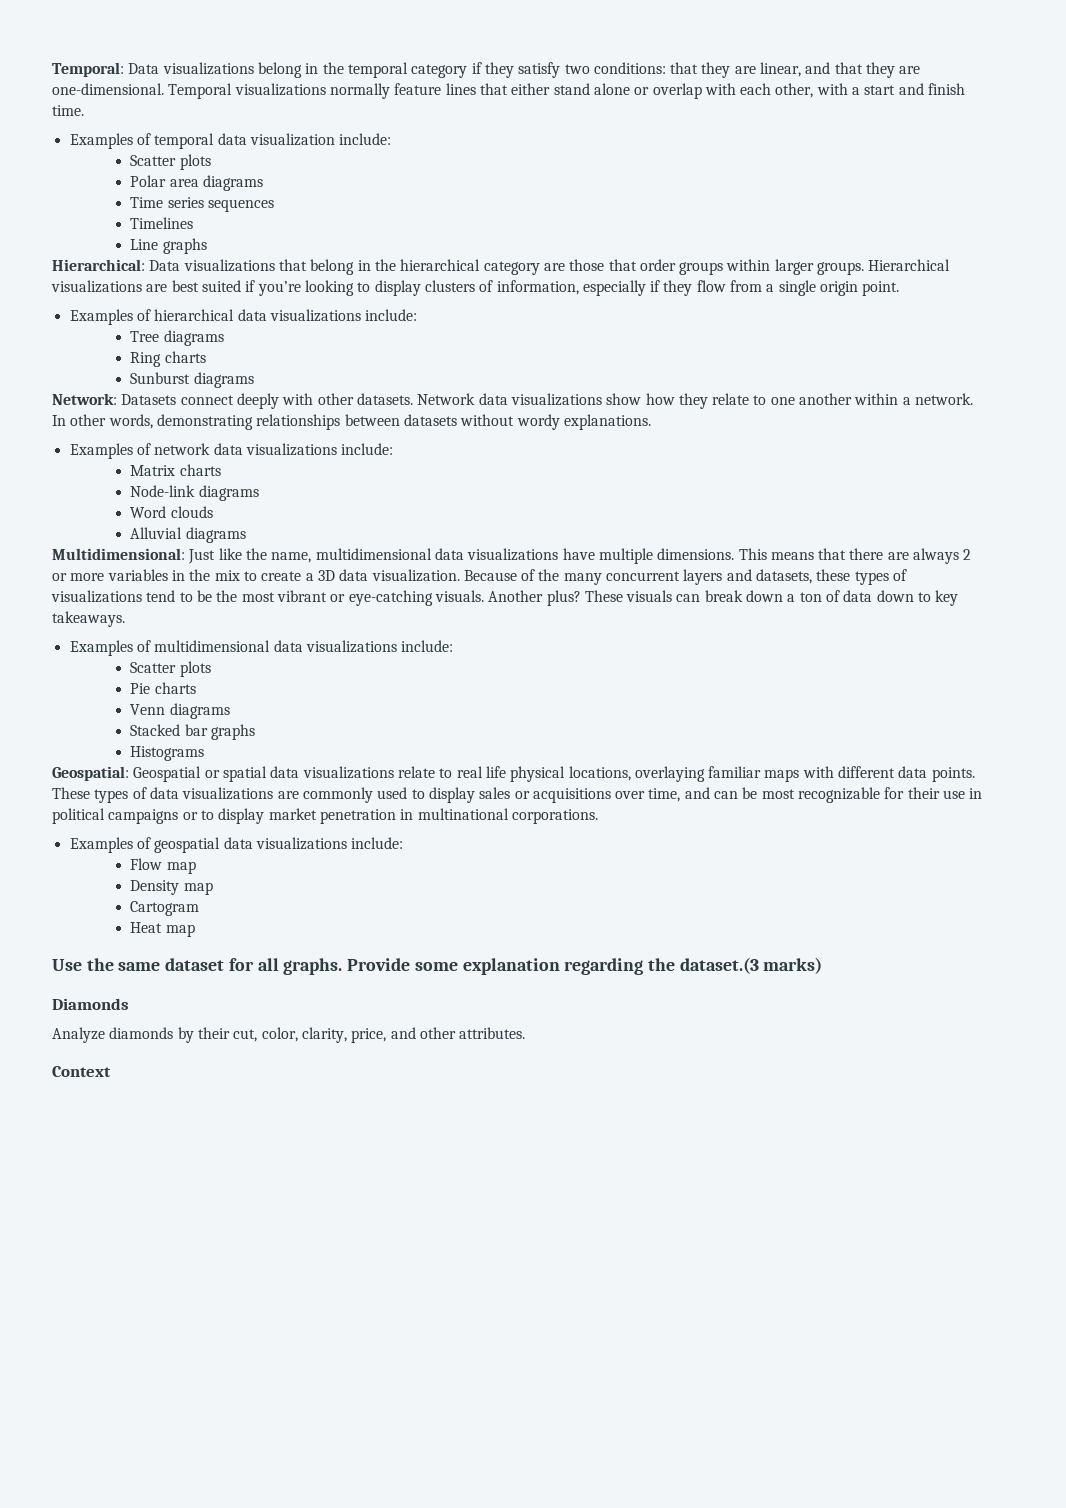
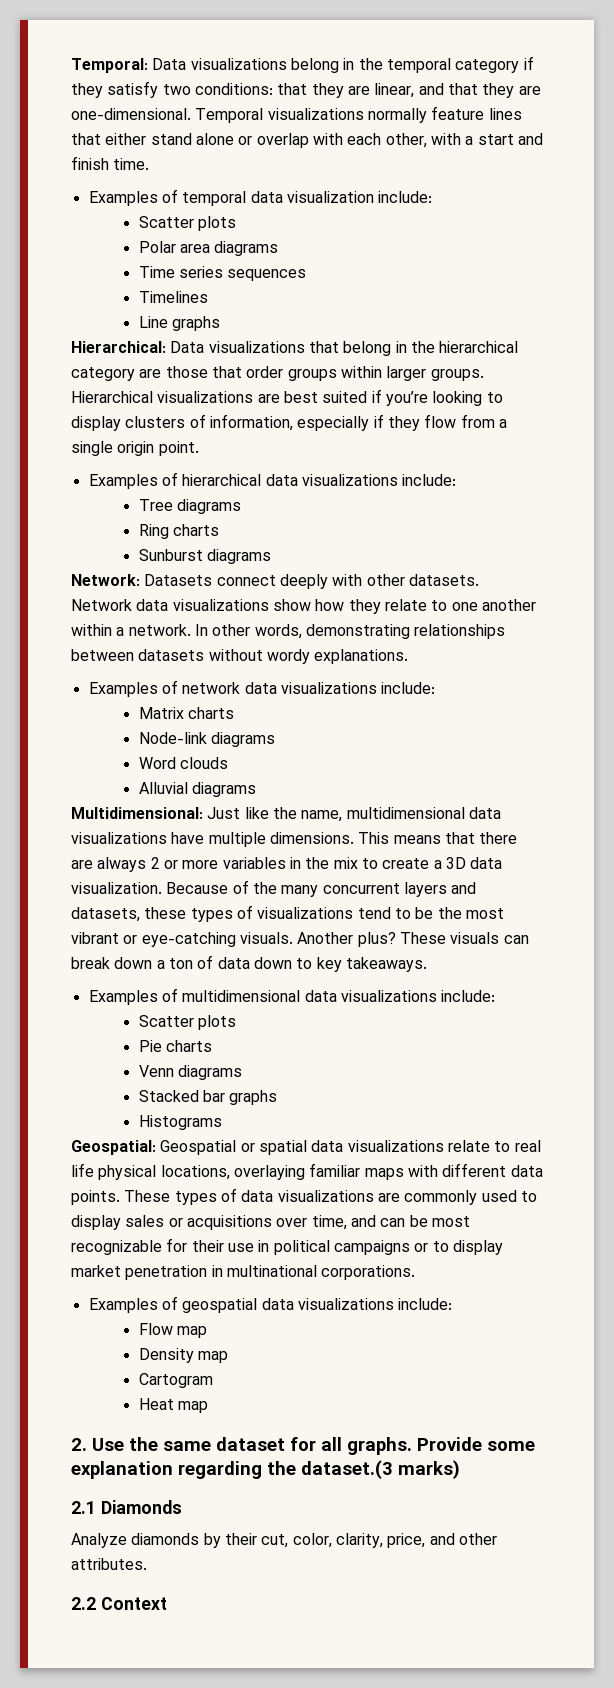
(195, 930) none -> [71,1438,87,1451] 2.
(823, 965) none -> [71,1501,96,1514] 2.1
(526, 1033) none -> [71,1597,96,1610] 2.2

